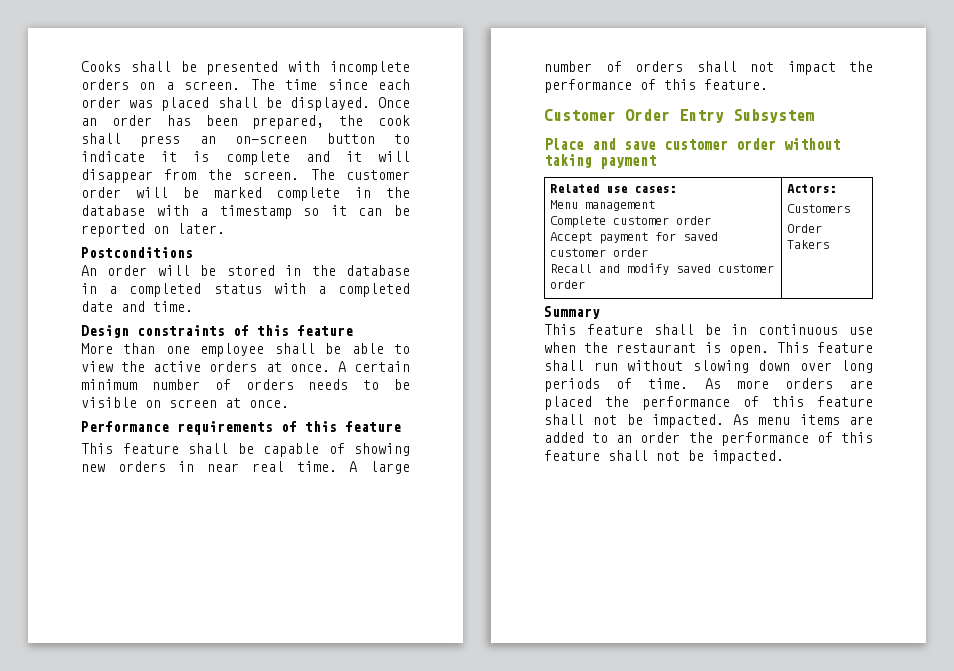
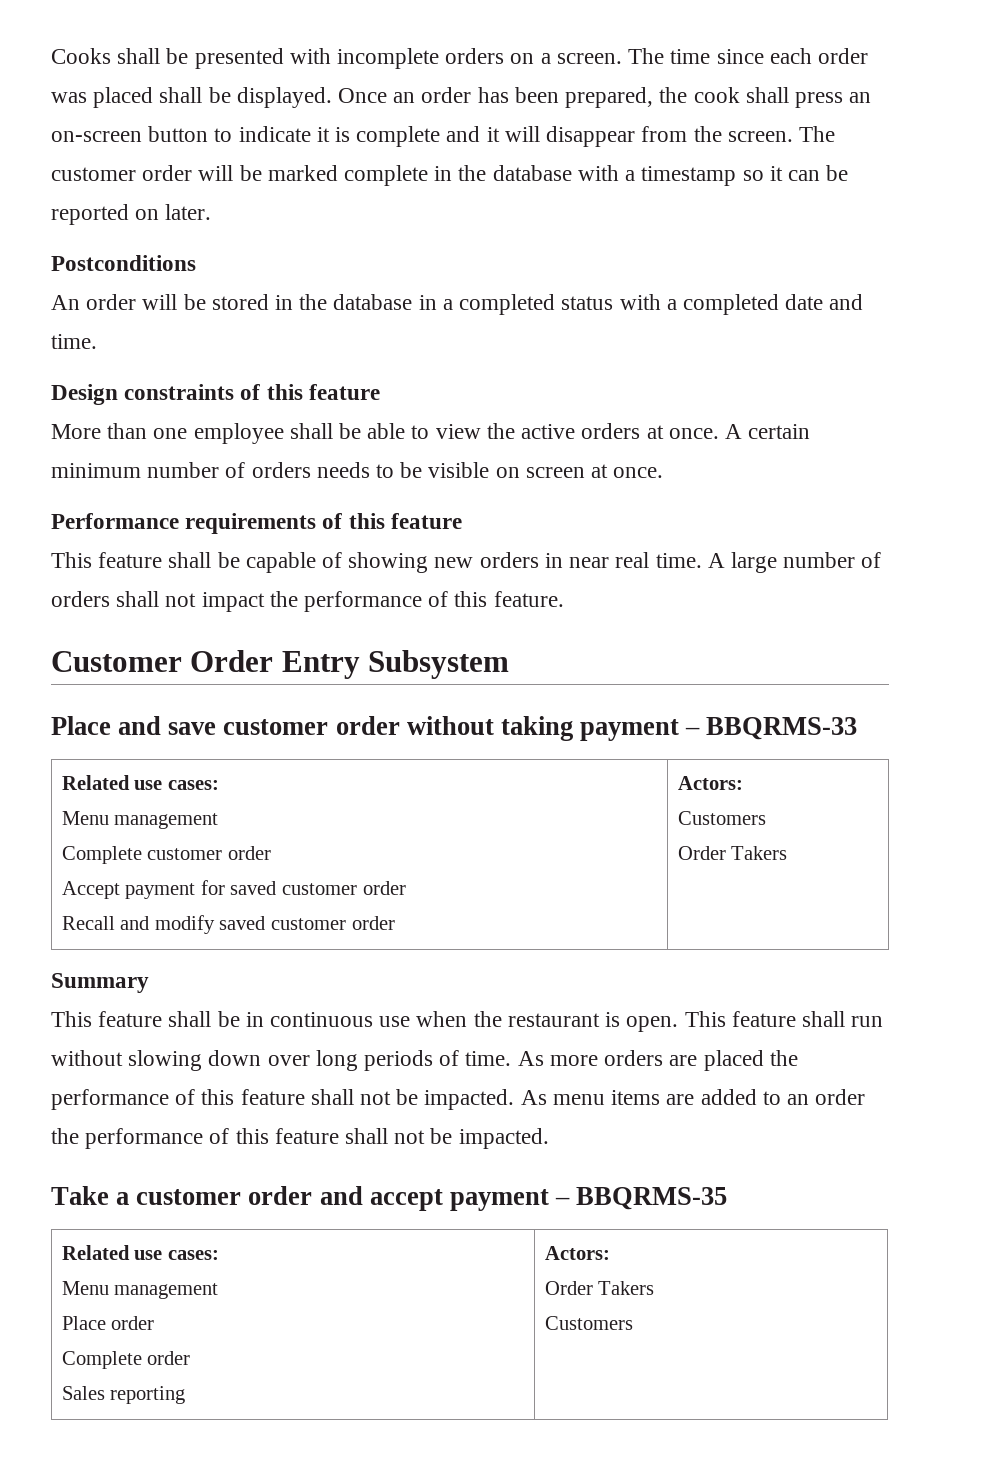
(656, 162) none -> [685,717,858,740] – BBQRMS-33
(784, 457) none -> [51,1186,728,1211] [61,1245,219,1260] [61,1281,219,1299] [61,1316,155,1330] [61,1351,191,1369] [61,1386,186,1404] [544,1246,610,1260] [544,1281,655,1295] [544,1316,633,1330] // Take a customer order and accept payment – BBQRMS-35 // Related use cases: // Menu management // Place order // Complete order // Sales reporting | Actors: // Order Takers // Customers

